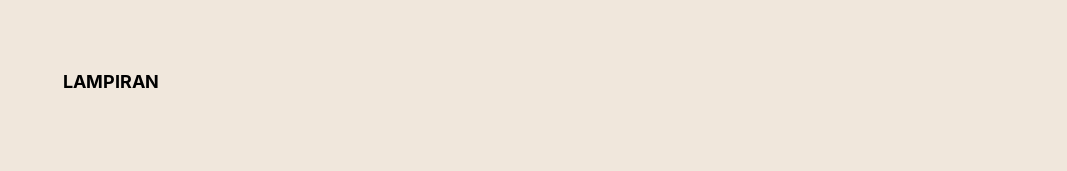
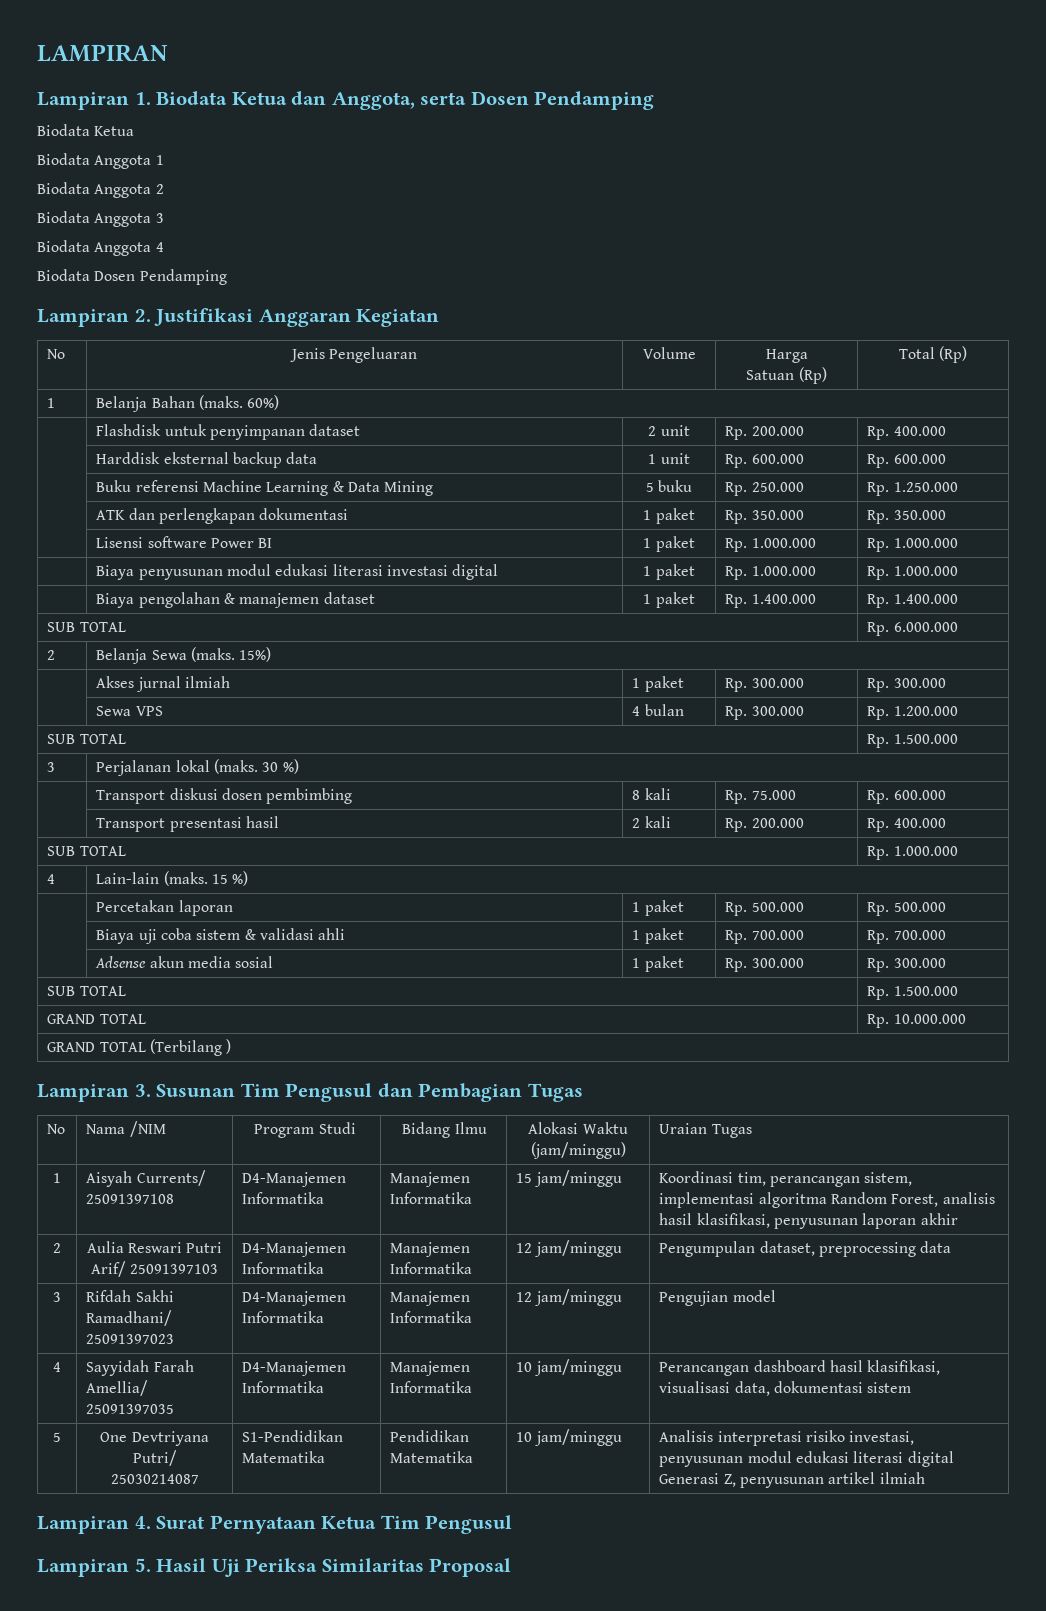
(159, 81) none -> [37,91,655,110] [37,124,135,136] [37,153,164,169] [37,182,164,198] [37,211,164,227] [37,240,164,256] [37,269,227,285] [37,308,440,327] [47,349,66,359] [289,347,418,363] [642,347,696,359] [765,349,808,363] [746,367,827,384] [898,346,968,363] [47,398,56,408] [96,395,280,412] [96,424,361,440] [648,425,690,436] [725,426,804,440] [867,426,946,440] [96,452,318,468] [648,453,690,464] [725,454,804,468] [867,454,946,468] [96,480,434,496] [645,480,693,492] [725,482,804,496] [867,482,958,496] [96,508,349,524] [643,508,695,524] [725,510,804,524] [867,510,946,524] [96,536,273,548] [643,536,695,552] [725,538,816,552] [867,538,958,552] [96,564,499,580] [643,564,695,580] [725,566,816,580] [867,566,958,580] [96,592,375,608] [643,592,695,608] [725,594,816,608] [867,594,958,608] [47,622,126,632] [867,622,958,636] [47,650,56,660] [96,647,272,664] [96,676,231,692] [632,676,684,692] [725,678,804,692] [867,678,946,692] [96,706,163,716] [632,704,684,716] [725,706,804,720] [867,706,958,720] [47,734,126,744] [867,734,958,748] [47,762,56,772] [96,759,299,776] [96,788,353,804] [632,788,671,800] [725,790,796,804] [867,790,946,804] [96,816,280,832] [632,816,671,828] [725,818,804,832] [867,818,946,832] [47,846,126,856] [867,846,958,860] [47,874,56,884] [96,871,249,886] [96,900,233,916] [632,900,684,916] [725,902,804,916] [867,902,946,916] [96,928,346,944] [632,928,684,944] [725,930,804,944] [867,930,946,944] [95,956,274,968] [632,956,684,972] [725,958,804,972] [867,958,946,972] [47,986,126,996] [867,986,958,1000] [47,1014,146,1024] [867,1014,966,1028] [47,1039,232,1056] [37,1083,583,1102] [47,1124,66,1134] [86,1121,166,1137] [254,1122,356,1138] [402,1122,487,1138] [528,1122,628,1134] [530,1142,626,1159] [659,1123,752,1138] [53,1173,61,1183] [86,1170,206,1187] [86,1194,175,1204] [242,1172,347,1187] [242,1192,325,1204] [390,1172,471,1187] [390,1192,473,1204] [516,1170,622,1187] [659,1171,913,1187] [659,1192,995,1208] [659,1213,958,1229] [53,1243,61,1253] [86,1241,223,1253] [90,1261,219,1277] [242,1242,347,1257] [242,1262,325,1274] [390,1242,471,1257] [390,1262,473,1274] [516,1240,622,1257] [659,1241,952,1257] [53,1292,61,1302] [86,1290,174,1302] [86,1310,173,1326] [86,1334,175,1344] [242,1291,347,1306] [242,1311,325,1323] [390,1291,471,1306] [390,1311,473,1323] [516,1289,622,1306] [659,1290,776,1306] [53,1362,61,1372] [86,1360,194,1376] [86,1380,149,1396] [86,1404,175,1414] [242,1361,347,1376] [242,1381,325,1393] [390,1361,471,1376] [390,1381,473,1393] [516,1359,622,1376] [659,1360,941,1376] [659,1381,912,1396] [53,1432,61,1442] [100,1431,209,1446] [132,1450,177,1466] [110,1474,199,1484] [242,1430,344,1442] [242,1451,326,1463] [390,1430,470,1442] [390,1451,474,1463] [516,1429,622,1446] [659,1430,915,1446] [659,1451,954,1467] [659,1472,925,1488] [37,1515,513,1534] [37,1558,512,1577] // Lampiran 1. Biodata Ketua dan Anggota, serta Dosen Pendamping // Biodata Ketua // Biodata Anggota 1 // Biodata Anggota 2 // Biodata Anggota 3 // Biodata Anggota 4 // Biodata Dosen Pendamping // Lampiran 2. Justifikasi Anggaran Kegiatan // No | Jenis Pengeluaran | Volume | Harga // Satuan (Rp) | Total (Rp) // 1 | Belanja Bahan (maks. 60%) // | Flashdisk untuk penyimpanan dataset | 2 unit | Rp. 200.000 | Rp. 400.000 // | Harddisk eksternal backup data | 1 unit | Rp. 600.000 | Rp. 600.000 // | Buku referensi Machine Learning & Data Mining | 5 buku | Rp. 250.000 | Rp. 1.250.000 // | ATK dan perlengkapan dokumentasi | 1 paket | Rp. 350.000 | Rp. 350.000 // | Lisensi software Power BI | 1 paket | Rp. 1.000.000 | Rp. 1.000.000 // | Biaya penyusunan modul edukasi literasi investasi digital | 1 paket | Rp. 1.000.000 | Rp. 1.000.000 // | Biaya pengolahan & manajemen dataset | 1 paket | Rp. 1.400.000 | Rp. 1.400.000 // SUB TOTAL | Rp. 6.000.000 // 2 | Belanja Sewa (maks. 15%) // | Akses jurnal ilmiah | 1 paket | Rp. 300.000 | Rp. 300.000 // | Sewa VPS | 4 bulan | Rp. 300.000 | Rp. 1.200.000 // SUB TOTAL | Rp. 1.500.000 // 3 | Perjalanan lokal (maks. 30 %) // | Transport diskusi dosen pembimbing | 8 kali | Rp. 75.000 | Rp. 600.000 // | Transport presentasi hasil | 2 kali | Rp. 200.000 | Rp. 400.000 // SUB TOTAL | Rp. 1.000.000 // 4 | Lain-lain (maks. 15 %) // | Percetakan laporan | 1 paket | Rp. 500.000 | Rp. 500.000 // | Biaya uji coba sistem & validasi ahli | 1 paket | Rp. 700.000 | Rp. 700.000 // | Adsense akun media sosial | 1 paket | Rp. 300.000 | Rp. 300.000 // SUB TOTAL | Rp. 1.500.000 // GRAND TOTAL | Rp. 10.000.000 // GRAND TOTAL (Terbilang ) // Lampiran 3. Susunan Tim Pengusul dan Pembagian Tugas // No | Nama /NIM | Program Studi | Bidang Ilmu | Alokasi Waktu (jam/minggu) | Uraian Tugas // 1 | Aisyah Currents/ 25091397108 | D4-Manajemen Informatika | Manajemen Informatika | 15 jam/minggu | Koordinasi tim, perancangan sistem, implementasi algoritma Random Forest, analisis hasil klasifikasi, penyusunan laporan akhir // 2 | Aulia Reswari Putri Arif/ 25091397103 | D4-Manajemen Informatika | Manajemen Informatika | 12 jam/minggu | Pengumpulan dataset, preprocessing data // 3 | Rifdah Sakhi Ramadhani/ 25091397023 | D4-Manajemen Informatika | Manajemen Informatika | 12 jam/minggu | Pengujian model // 4 | Sayyidah Farah Amellia/ 25091397035 | D4-Manajemen Informatika | Manajemen Informatika | 10 jam/minggu | Perancangan dashboard hasil klasifikasi, visualisasi data, dokumentasi sistem // 5 | One Devtriyana Putri/ 25030214087 | S1-Pendidikan Matematika | Pendidikan Matematika | 10 jam/minggu | Analisis interpretasi risiko investasi, penyusunan modul edukasi literasi digital Generasi Z, penyusunan artikel ilmiah // Lampiran 4. Surat Pernyataan Ketua Tim Pengusul // Lampiran 5. Hasil Uji Periksa Similaritas Proposal

